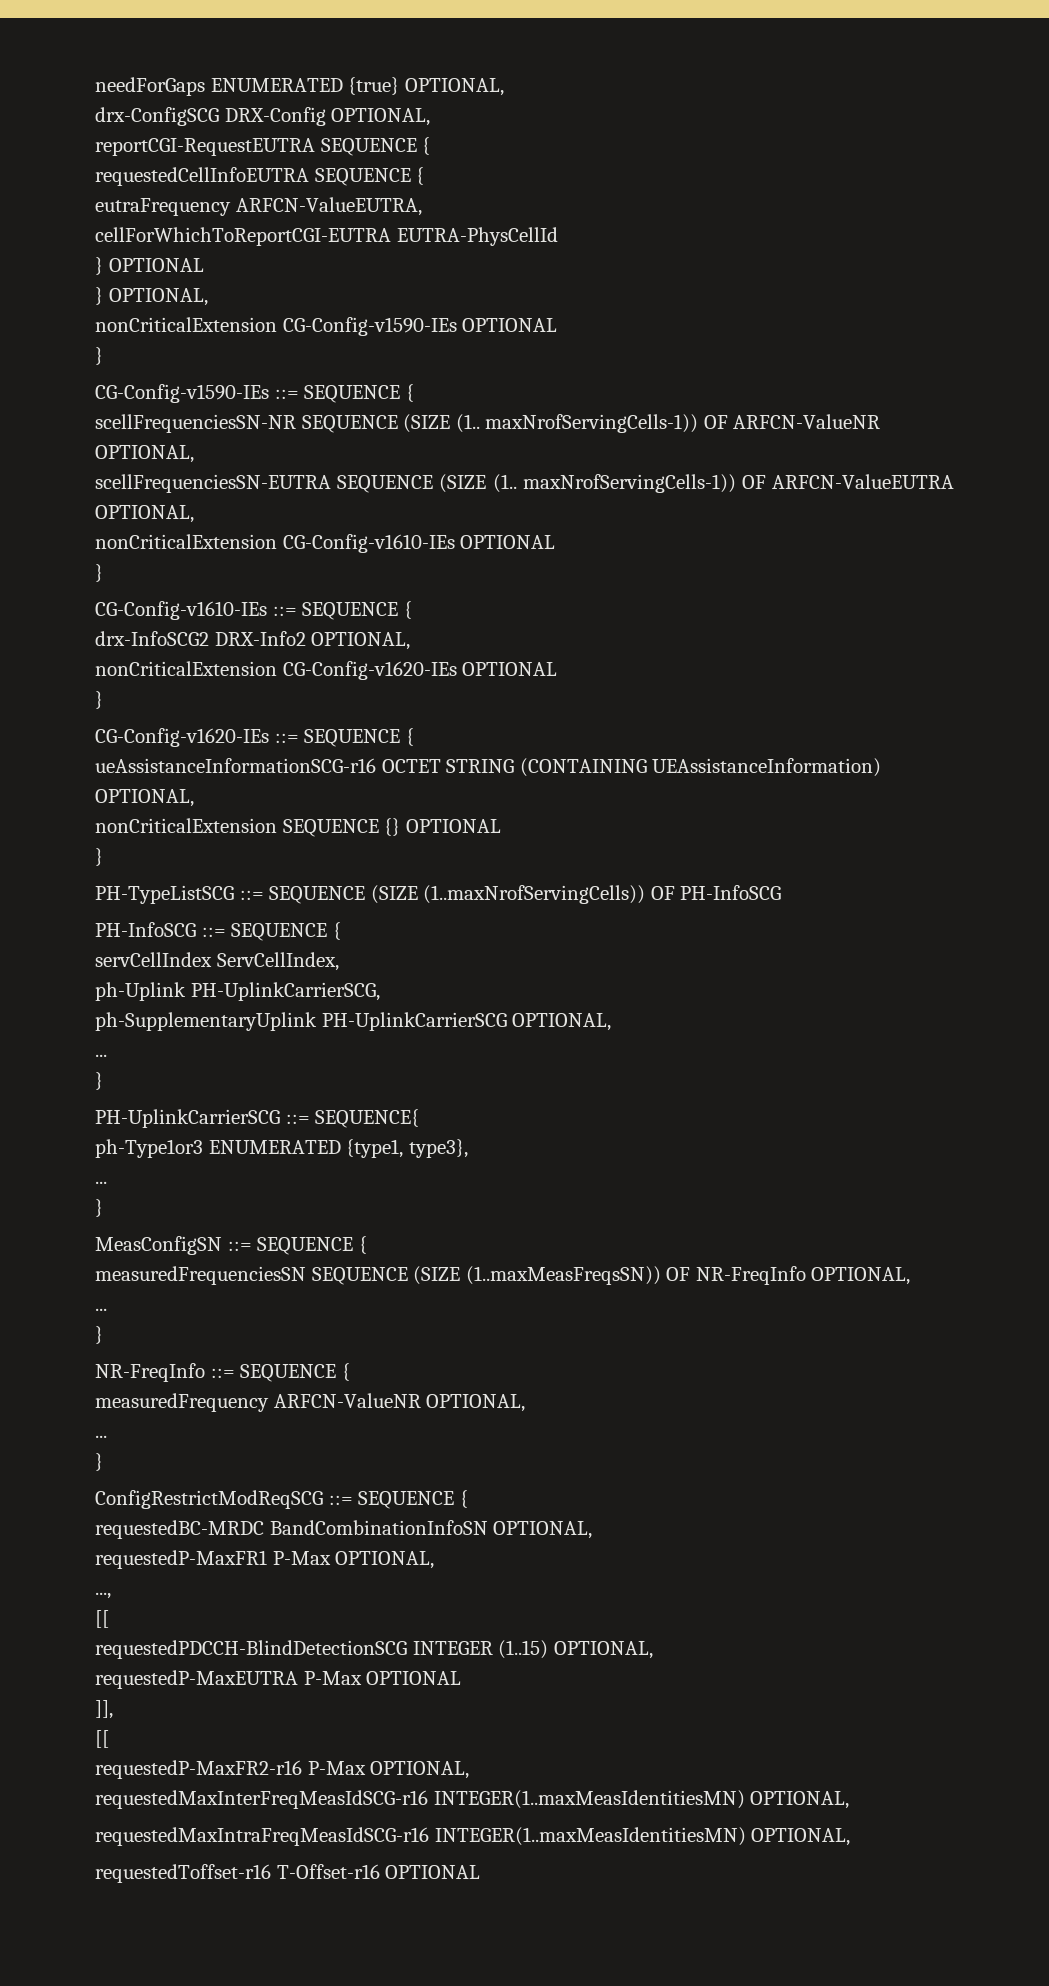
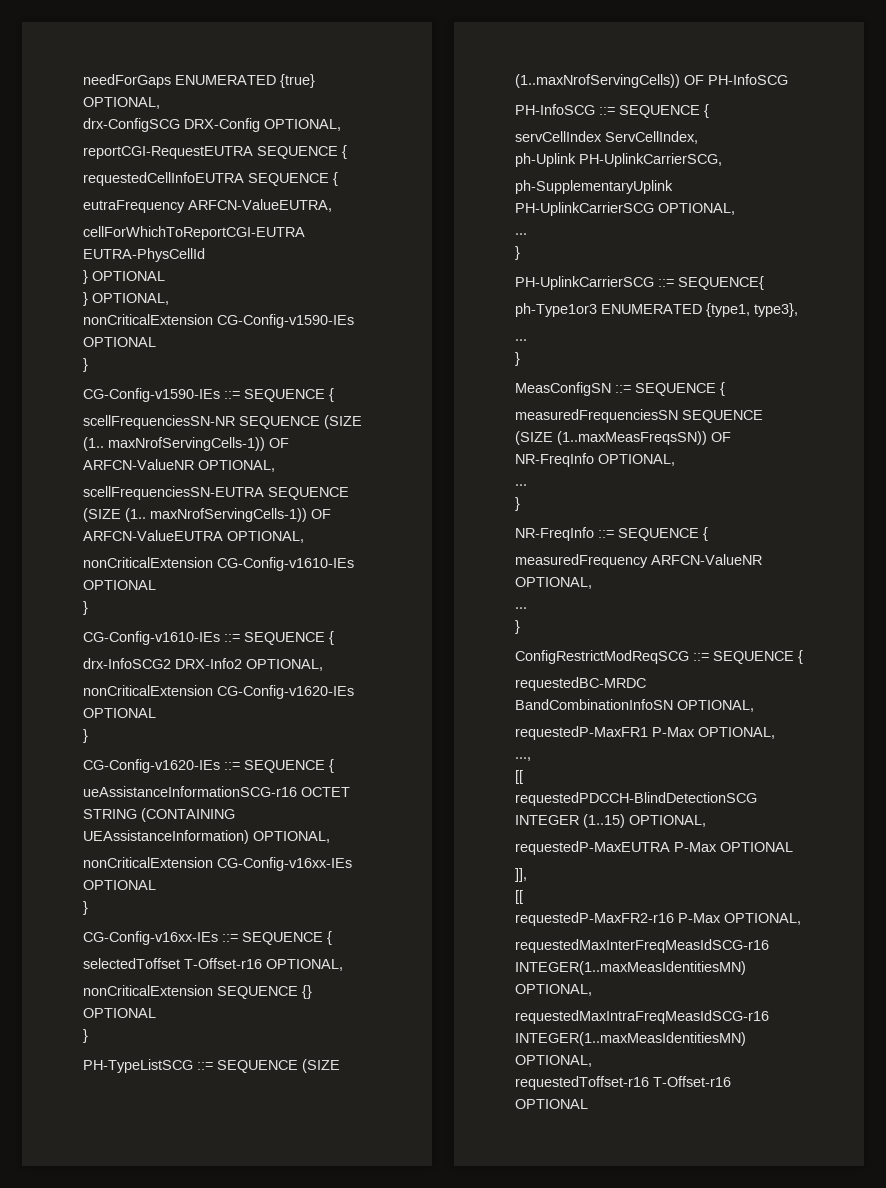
(194, 798) none -> [83,857,352,871] [83,880,156,890] [83,901,88,915] [83,931,332,945] [83,958,343,971] // nonCriticalExtension CG-Config-v16xx-IEs OPTIONAL // } // CG-Config-v16xx-IEs ::= SEQUENCE { // selectedToffset T-Offset-r16 OPTIONAL,

